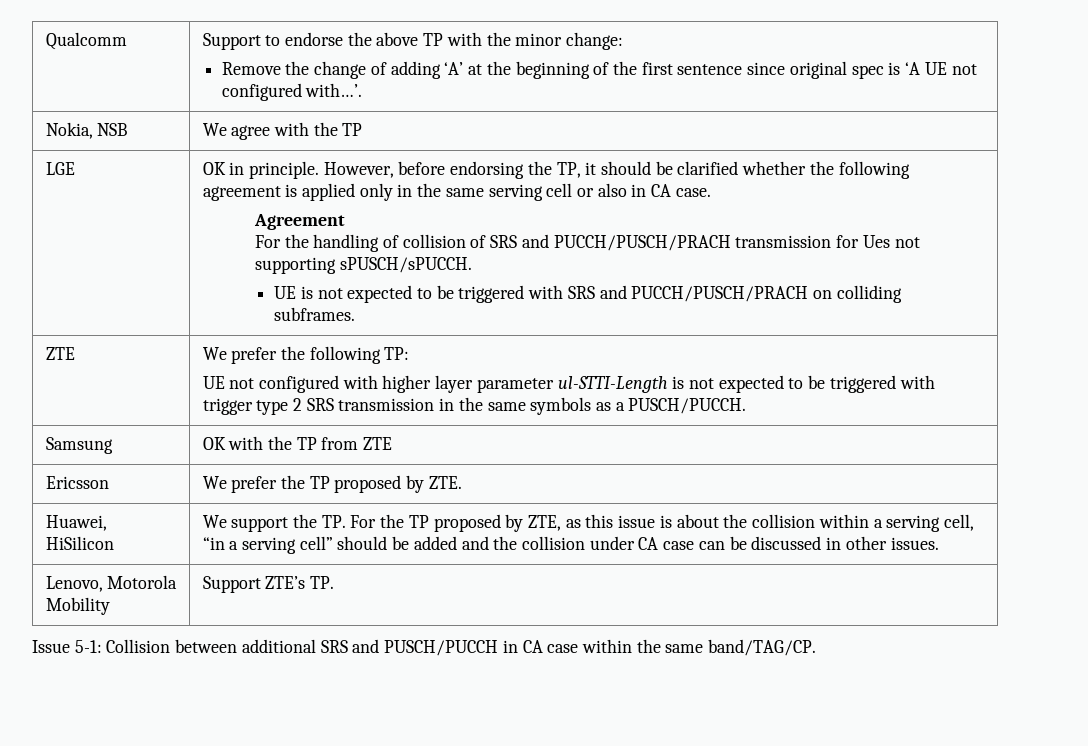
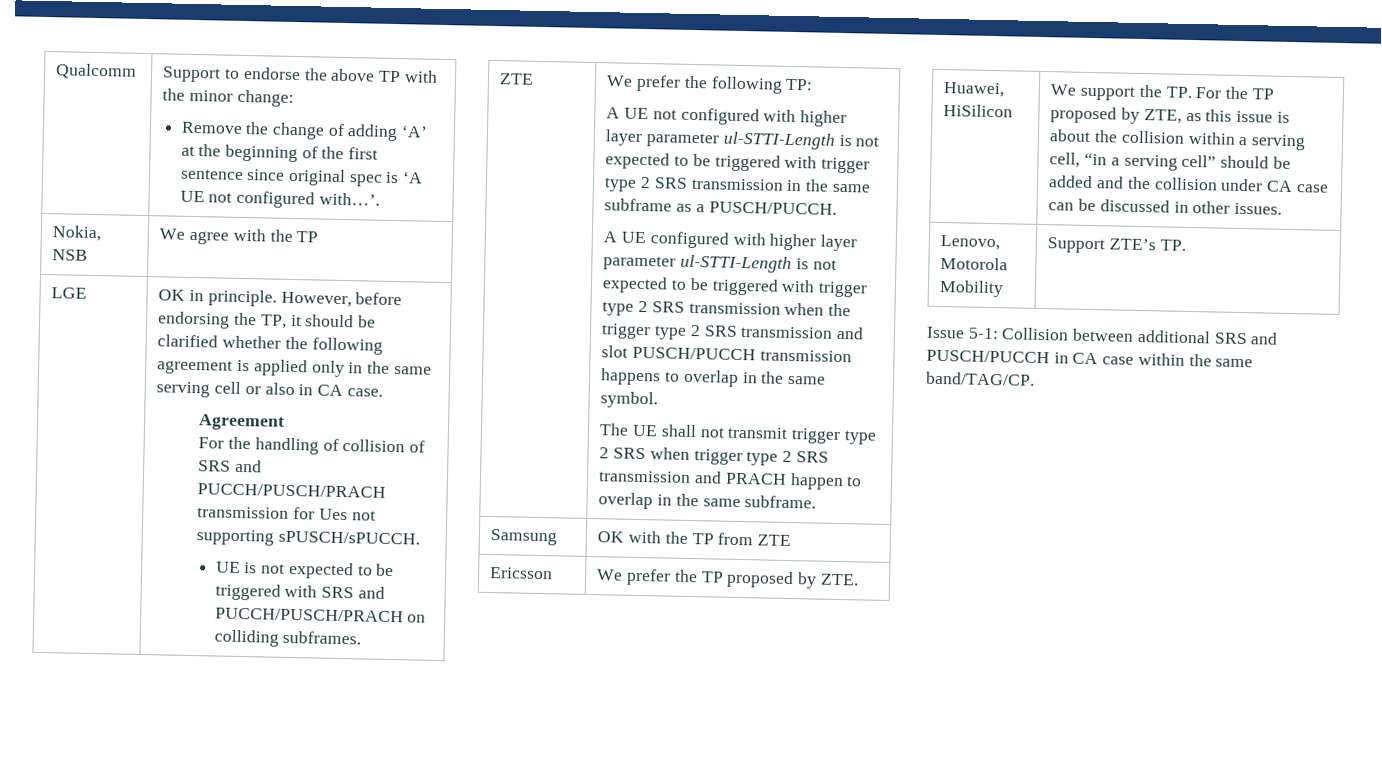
(410, 353) none -> [606,107,621,119] A
[530,397,592,415] symbols -> [604,198,673,212] subframe
(747, 406) none -> [603,231,857,252] [603,254,837,274] [602,276,868,298] [602,300,851,317] [601,323,864,340] [601,345,852,363] [600,368,826,387] [600,391,659,409] [599,423,877,445] [599,447,829,466] [598,470,863,491] [598,492,817,510] // A UE configured with higher layer parameter ul-STTI-Length is not expected to be triggered with trigger type 2 SRS transmission when the trigger type 2 SRS transmission and slot PUSCH/PUCCH transmission happens to overlap in the same symbol. // The UE shall not transmit trigger type 2 SRS when trigger type 2 SRS transmission and PRACH happen to overlap in the same subframe.

